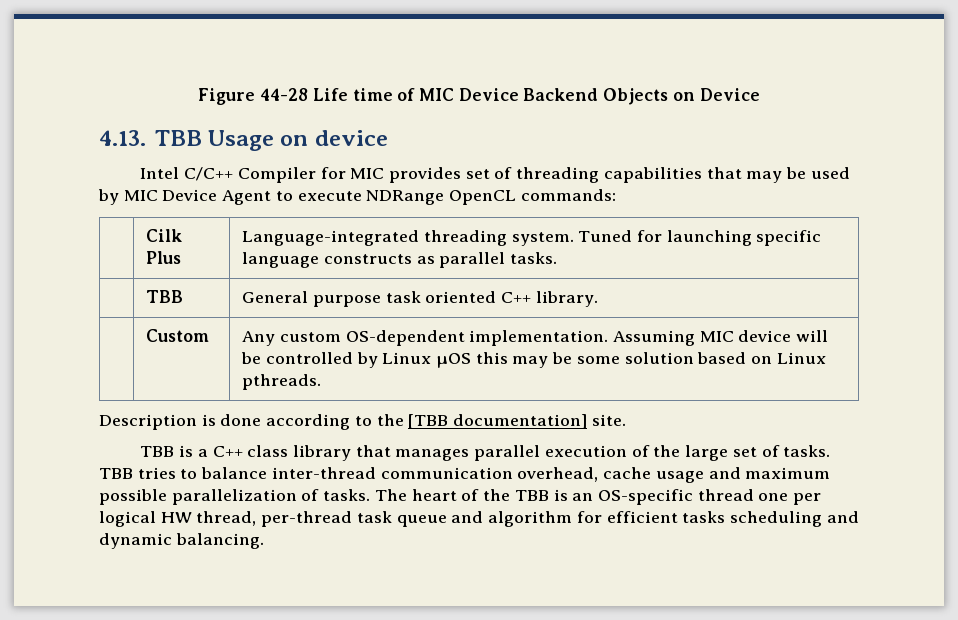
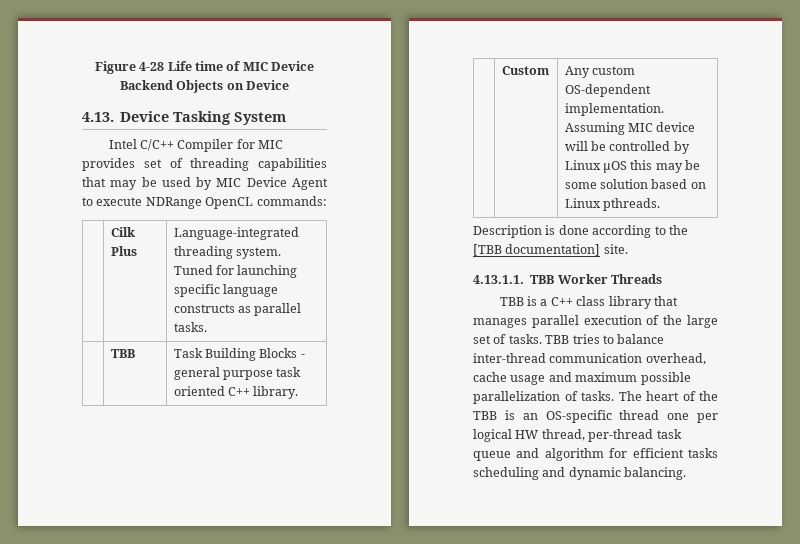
[260,88,309,101] 44-28 -> [139,62,165,71] 4-28
[154,130,388,151] TBB Usage on device -> [120,111,287,125] Device Tasking System
[242,291,309,303] General -> [173,348,305,361] [173,367,220,380] Task Building Blocks - general
(626, 420) none -> [473,274,662,284] // 4.13.1.1. TBB Worker Threads

